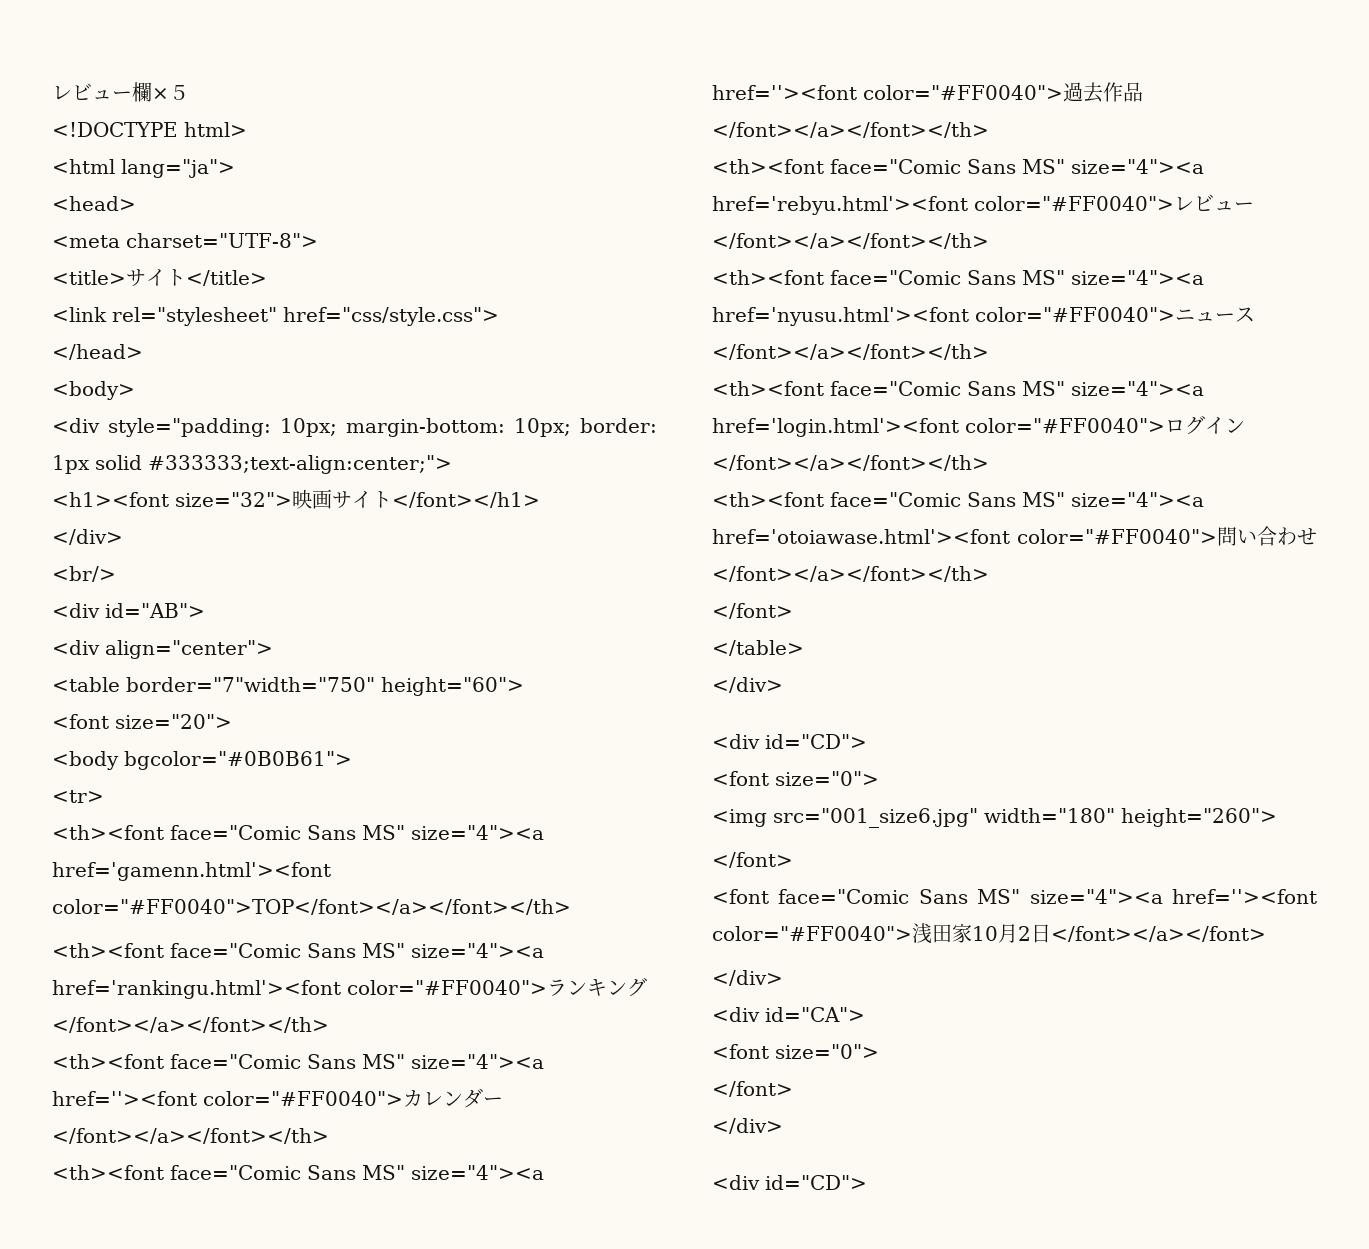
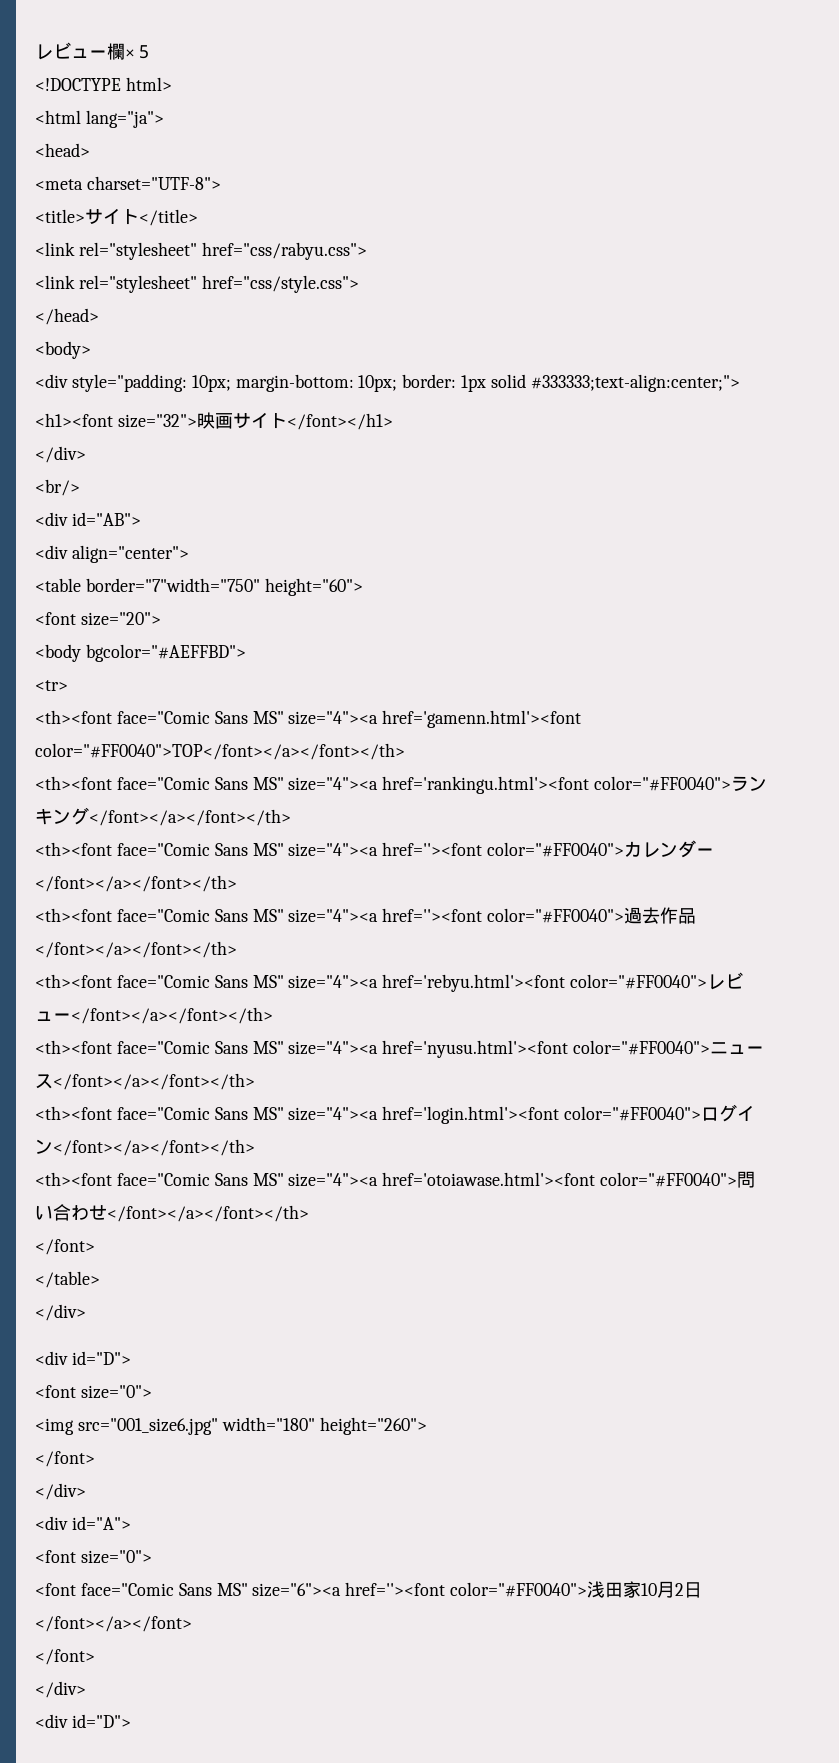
(267, 278) none -> [35,242,367,260] // <link rel="stylesheet" href="css/rabyu.css">
[124,751,352,770] bgcolor="#0B0B61"> -> [85,644,246,662] bgcolor="#AEFFBD">
[765,734,867,749] id="CD"> -> [71,1351,131,1365] id="D">
(793, 860) none -> [35,1483,86,1500] [35,1516,131,1530] [35,1550,152,1564] // </div> // <div id="A"> // <font size="0">
[1029,889,1163,904] size="4"><a -> [252,1583,342,1597] size="6"><a
[712,970,783,986] [712,1007,865,1022] [712,1044,879,1059] [712,1081,793,1097] [712,1118,783,1134] [712,1175,867,1190] // </div> // <div id="CA"> // <font size="0"> // </font> // </div> // <div id="CD"> -> [35,1649,95,1665] [35,1681,86,1698] [35,1714,131,1728] // </font> // </div> // <div id="D">

